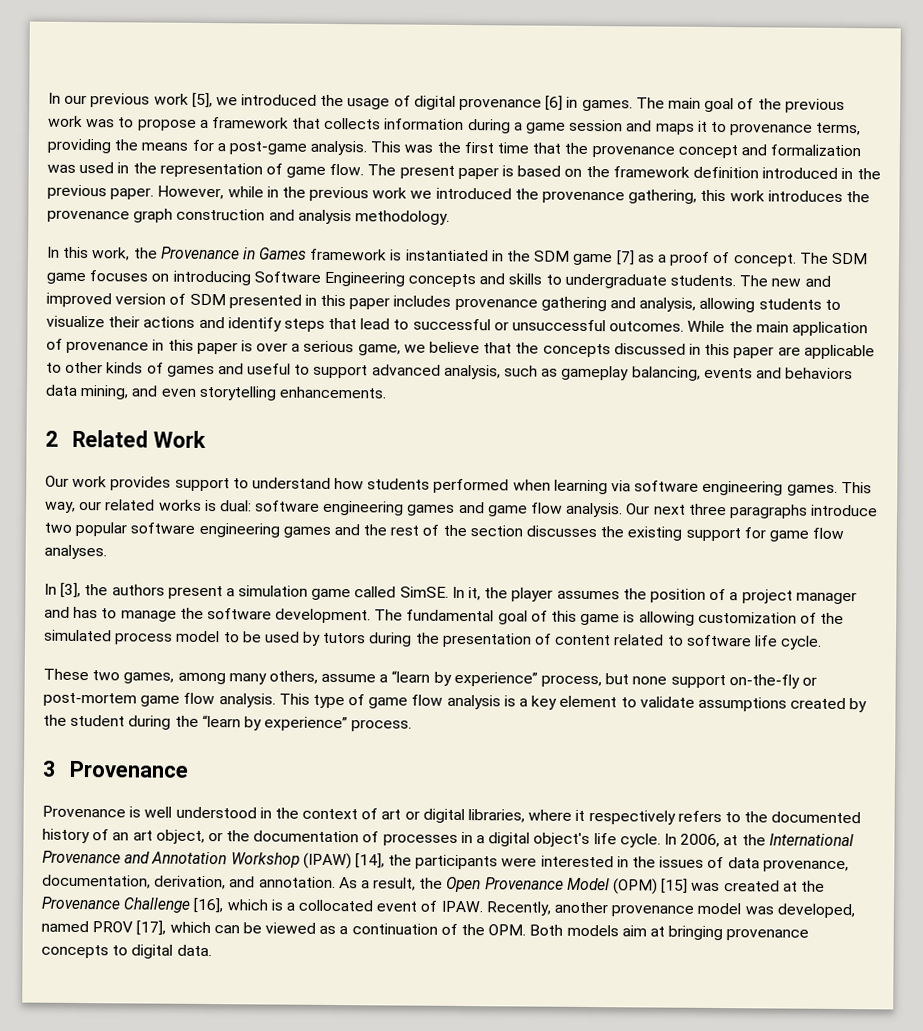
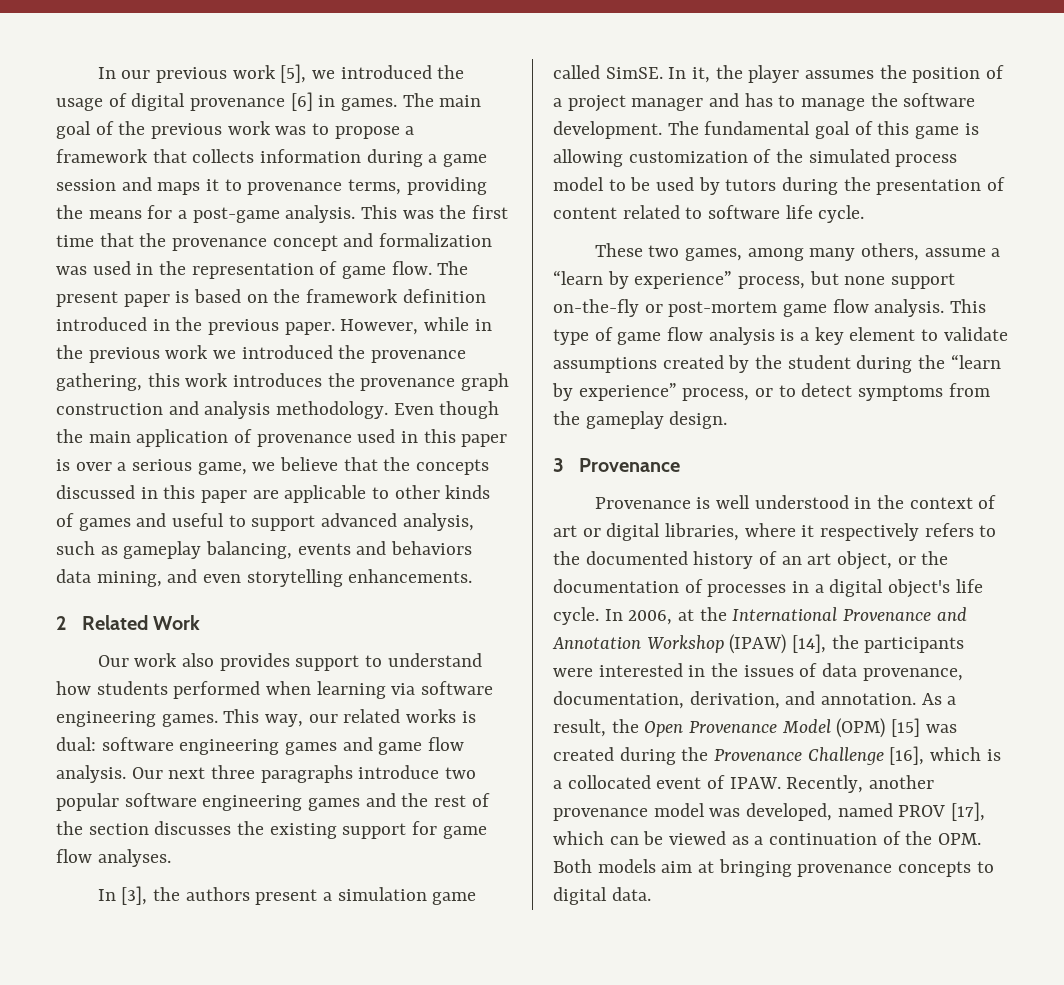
[47,246,868,267] [46,270,831,289] [46,292,841,313] [46,315,726,333] // In this work, the Provenance in Games framework is instantiated in the SDM game [7] as a proof of concept. The SDM game focuses on introducing Software Engineering concepts and skills to undergraduate students. The new and improved version of SDM presented in this paper includes provenance gathering and analysis, allowing students to visualize their actions and identify steps that lead to successful or unsuccessful outcomes. While -> [393,401,500,419] Even though
(150, 347) none -> [357,429,396,443] used
(108, 481) none -> [181,653,214,667] also
[351,719,413,732] process. -> [682,383,990,401] [553,411,728,429] process, or to detect symptoms from the gameplay design.
[782,881,798,892] at -> [619,747,676,765] during

